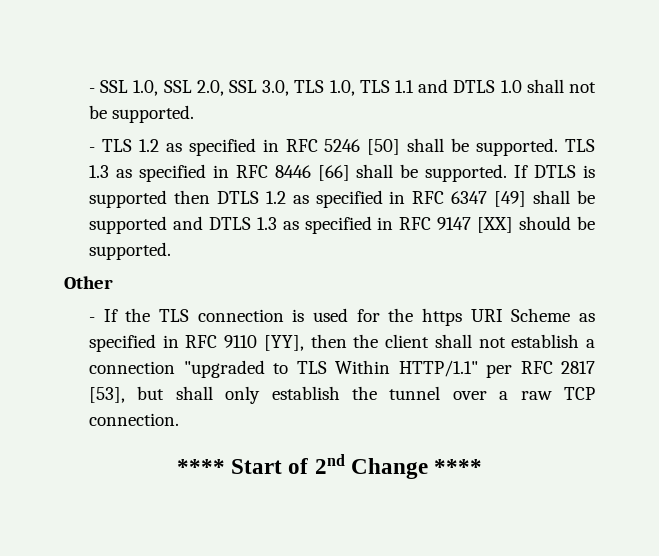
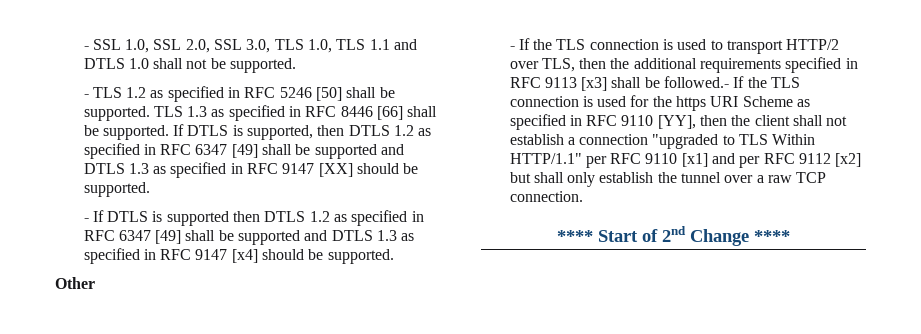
[88,190,167,208] supported -> [247,125,314,140] supported,
(171, 251) none -> [83,210,424,226] [83,230,415,245] [83,248,394,264] // - If DTLS is supported then DTLS 1.2 as specified in RFC 6347 [49] shall be supported and DTLS 1.3 as specified in RFC 9147 [x4] should be supported.
(348, 315) none -> [710,39,840,54] [509,57,858,73] [509,76,801,91] [509,96,627,107] to transport HTTP/2 over TLS, then the additional requirements specified in RFC 9113 [x3] shall be followed.- If the TLS connection is used
[560,361,595,374] [88,387,125,403] 2817 [53], -> [645,153,862,168] 9110 [x1] and per RFC 9112 [x2]

